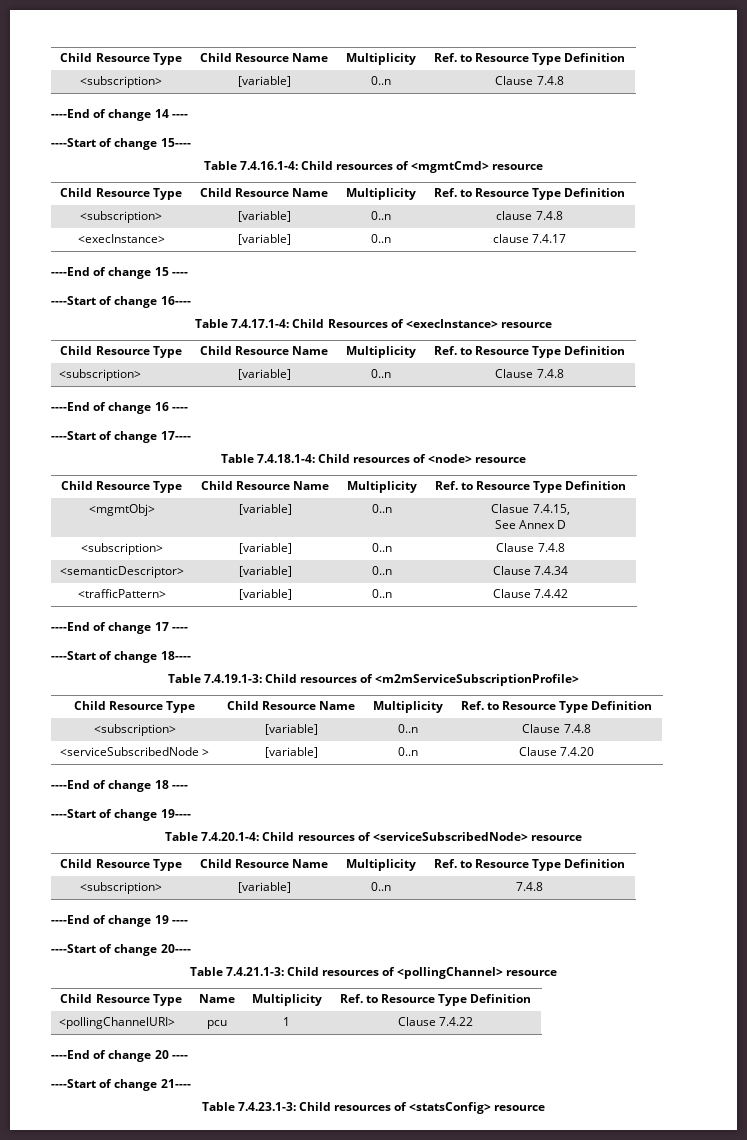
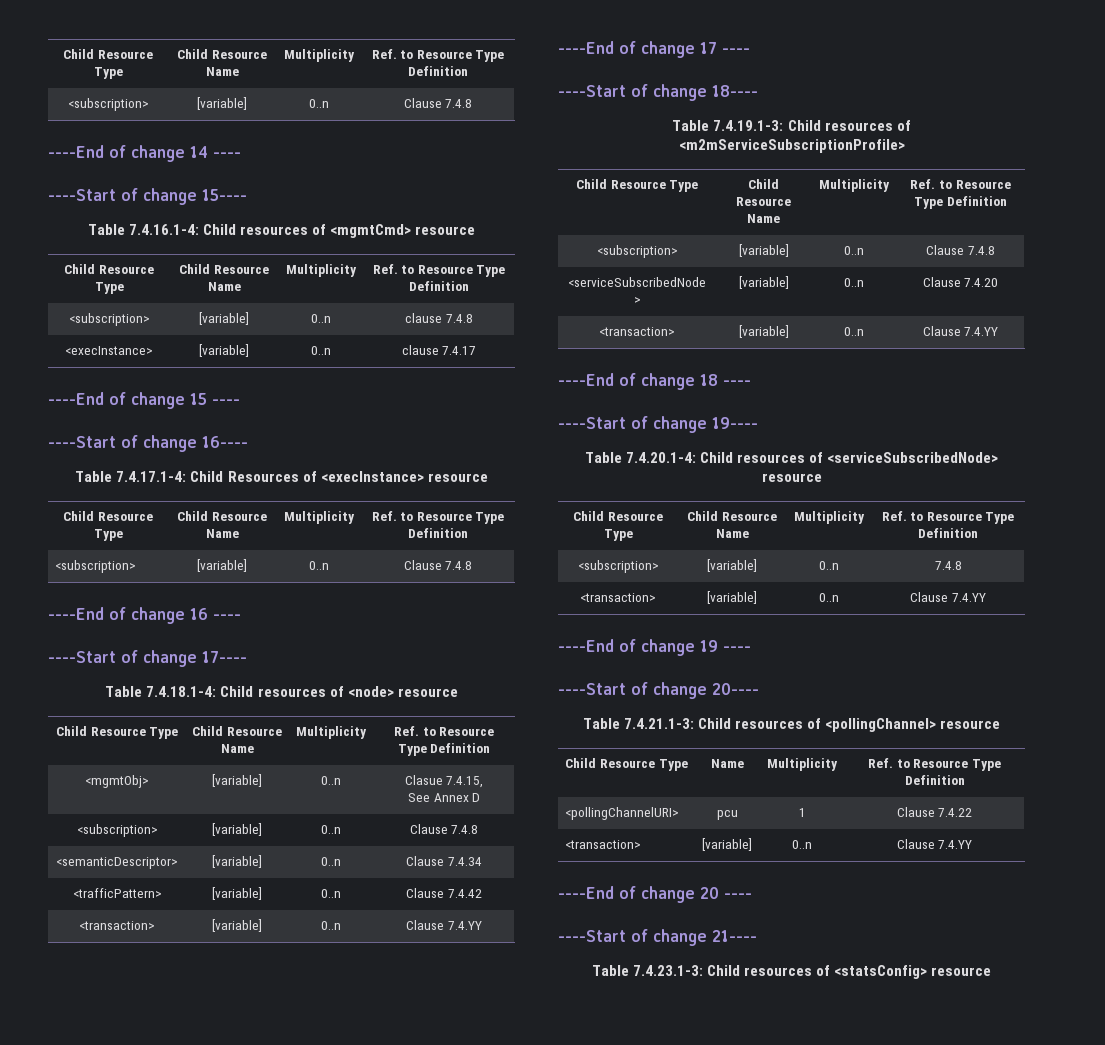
(569, 593) none -> [79,921,155,930] [212,919,262,932] [321,921,341,930] [406,920,482,930] // <transaction> | [variable] | 0..n | Clause 7.4.YY
(595, 751) none -> [599,327,675,336] [738,325,789,338] [844,327,864,336] [922,326,999,336] // <transaction> | [variable] | 0..n | Clause 7.4.YY
(543, 886) none -> [580,593,656,602] [707,591,757,604] [819,593,839,602] [910,592,986,602] // <transaction> | [variable] | 0..n | Clause 7.4.YY
(474, 1021) none -> [564,840,641,849] [702,838,752,851] [792,840,812,849] [896,839,973,849] // <transaction> | [variable] | 0..n | Clause 7.4.YY

